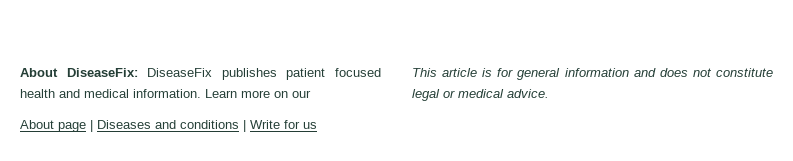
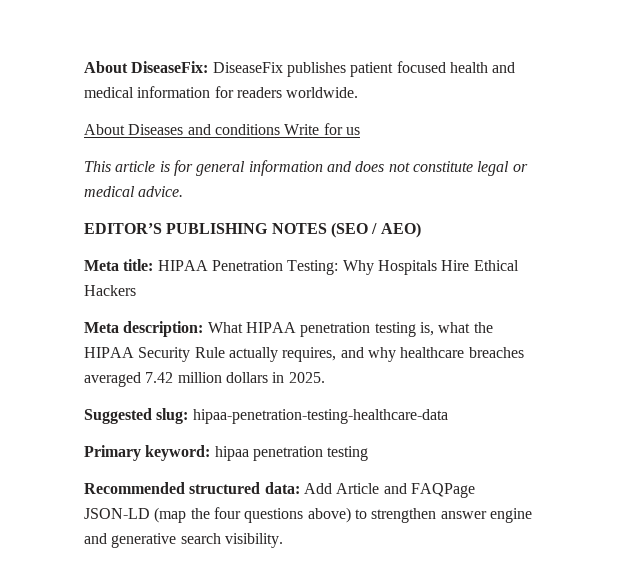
[133,89,311,98] [20,120,93,132] information. Learn more on our // About page | -> [137,86,359,98] [84,124,125,135] information for readers worldwide. // About
[243,120,246,132] | -> (280, 129) none
(549, 93) none -> [84,222,421,238] [84,259,519,275] [84,285,136,296] [84,321,493,337] [84,347,524,362] [84,372,325,387] [84,408,448,424] [84,445,369,461] [84,482,475,498] [84,507,532,523] [84,533,283,548] // EDITOR’S PUBLISHING NOTES (SEO / AEO) // Meta title: HIPAA Penetration Testing: Why Hospitals Hire Ethical Hackers // Meta description: What HIPAA penetration testing is, what the HIPAA Security Rule actually requires, and why healthcare breaches averaged 7.42 million dollars in 2025. // Suggested slug: hipaa-penetration-testing-healthcare-data // Primary keyword: hipaa penetration testing // Recommended structured data: Add Article and FAQPage JSON-LD (map the four questions above) to strengthen answer engine and generative search visibility.

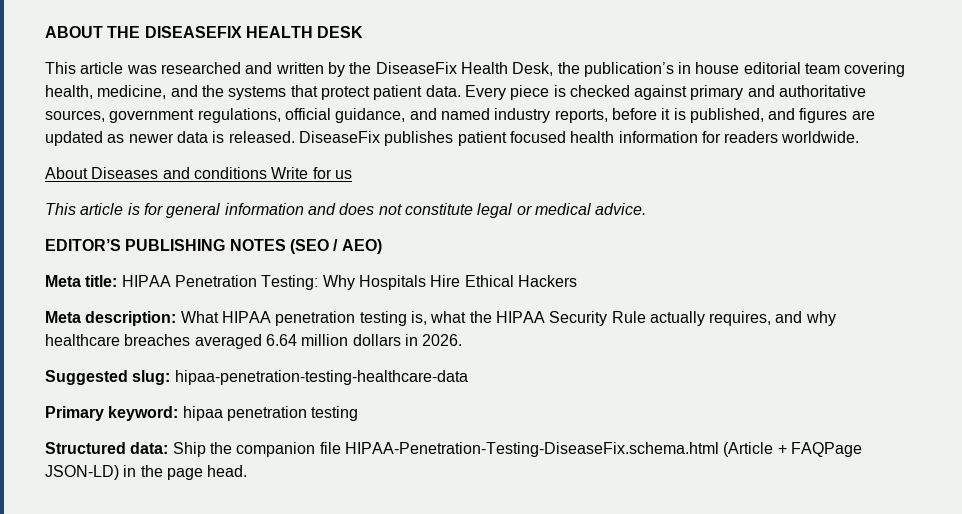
[84,61,209,73] About DiseaseFix: -> [45,26,364,38] [45,62,906,77] [45,85,867,100] [45,108,875,123] [45,131,295,146] ABOUT THE DISEASEFIX HEALTH DESK // This article was researched and written by the DiseaseFix Health Desk, the publication’s in house editorial team covering health, medicine, and the systems that protect patient data. Every piece is checked against primary and authoritative sources, government regulations, official guidance, and named industry reports, before it is published, and figures are updated as newer data is released.
[492,62,516,73] [84,87,134,98] and medical -> (615, 137) none
[145,372,174,383] 7.42 -> [265,334,297,346] 6.64
[288,372,325,383] 2025. -> [422,334,463,346] 2026.
[84,482,475,498] [84,507,532,523] [84,533,283,548] Recommended structured data: Add Article and FAQPage JSON-LD (map the four questions above) to strengthen answer engine and generative search visibility. -> [45,442,862,457] [45,465,248,480] Structured data: Ship the companion file HIPAA-Penetration-Testing-DiseaseFix.schema.html (Article + FAQPage JSON-LD) in the page head.

